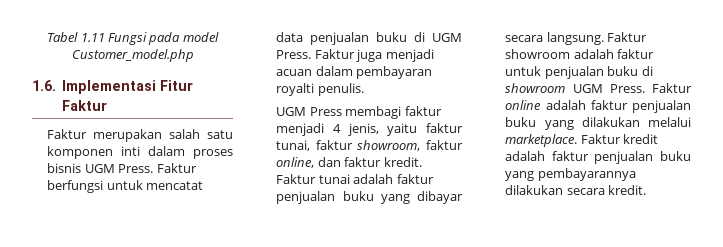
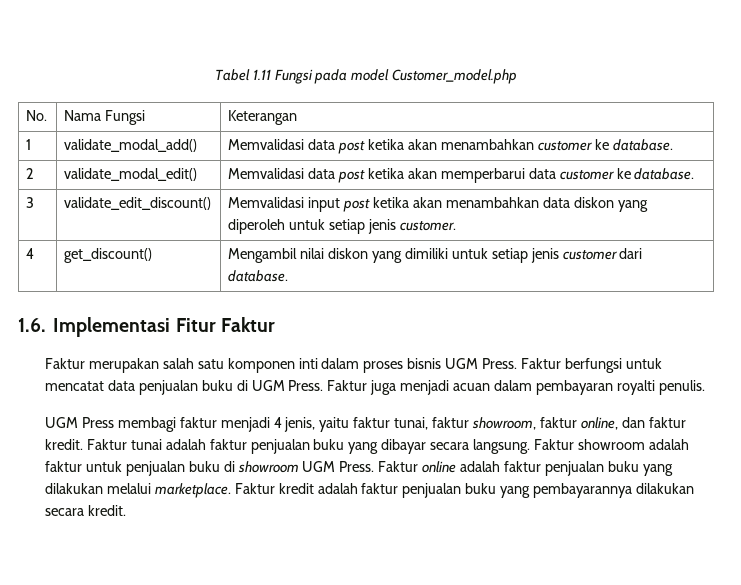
(194, 55) none -> [26,110,48,121] [64,110,146,125] [228,110,298,125] [26,139,32,150] [64,139,198,152] [228,139,673,154] [26,168,35,179] [64,168,198,181] [228,168,695,183] [26,197,35,208] [64,197,212,210] [228,197,648,212] [228,219,456,234] [26,248,35,259] [64,248,153,263] [228,248,643,263] [228,270,289,282] // No. | Nama Fungsi | Keterangan // 1 | validate_modal_add() | Memvalidasi data post ketika akan menambahkan customer ke database. // 2 | validate_modal_edit() | Memvalidasi data post ketika akan memperbarui data customer ke database. // 3 | validate_edit_discount() | Memvalidasi input post ketika akan menambahkan data diskon yang diperoleh untuk setiap jenis customer. // 4 | get_discount() | Mengambil nilai diskon yang dimiliki untuk setiap jenis customer dari database.

